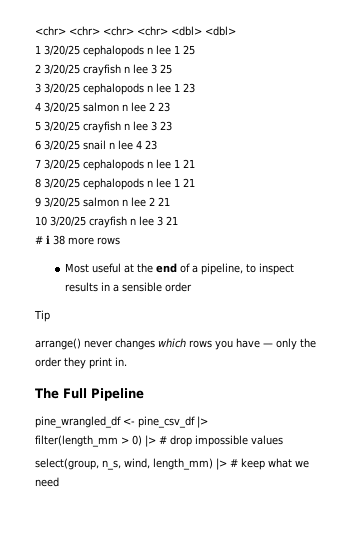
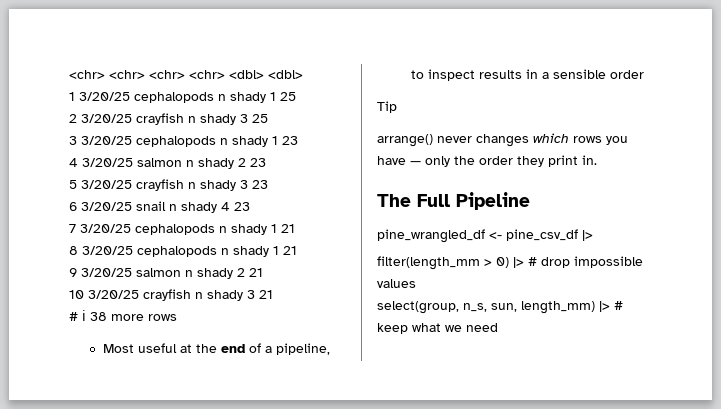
[156,45,171,55] lee -> [230,92,266,103] shady
[133,64,148,74] lee -> [200,114,236,125] shady
[156,83,171,93] lee -> [232,136,268,147] shady
[131,102,146,112] lee -> [198,158,234,169] shady
[133,121,148,131] lee -> [200,180,236,191] shady
[118,140,133,150] lee -> [181,202,217,213] shady
[156,159,171,169] lee -> [231,224,267,235] shady
[156,178,171,188] lee -> [233,246,269,257] shady
[131,197,146,207] lee -> [197,268,233,279] shady
[139,216,154,226] lee -> [207,290,243,301] shady
[124,458,150,469] wind, -> [491,303,517,312] sun,

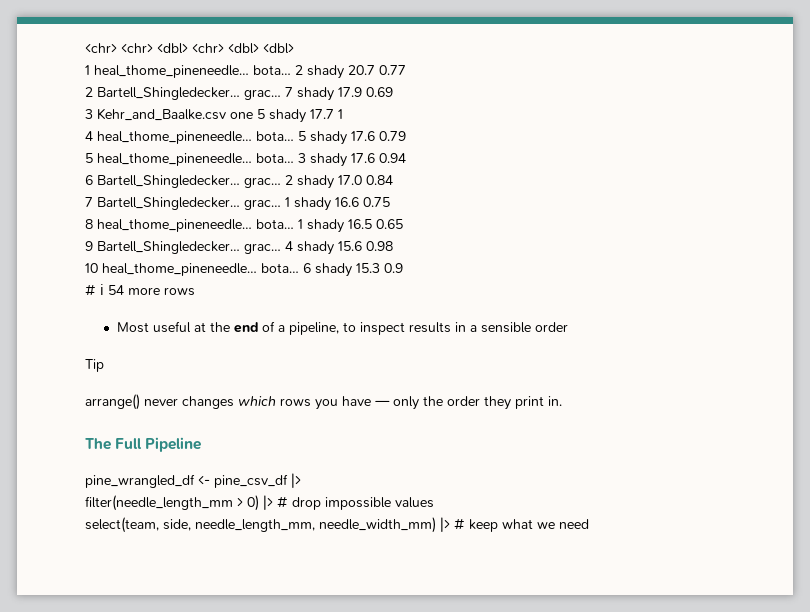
[69,70,185,79] <chr> <chr> <chr> -> [85,43,188,54] <chr> <chr> <dbl>
[79,92,296,103] [69,113,268,125] [69,136,298,147] [69,158,266,169] [69,179,268,191] [69,201,250,213] [69,224,295,235] [69,246,297,257] [69,268,263,279] [69,289,273,301] 3/20/25 cephalopods n shady 1 25 // 2 3/20/25 crayfish n shady 3 25 // 3 3/20/25 cephalopods n shady 1 23 // 4 3/20/25 salmon n shady 2 23 // 5 3/20/25 crayfish n shady 3 23 // 6 3/20/25 snail n shady 4 23 // 7 3/20/25 cephalopods n shady 1 21 // 8 3/20/25 cephalopods n shady 1 21 // 9 3/20/25 salmon n shady 2 21 // 10 3/20/25 crayfish n shady 3 21 -> [94,65,406,79] [85,87,393,101] [85,108,343,123] [85,131,406,145] [85,153,406,167] [85,175,393,189] [85,197,390,211] [85,219,403,233] [85,241,393,255] [85,263,403,277] heal_thome_pineneedle… bota… 2 shady 20.7 0.77 // 2 Bartell_Shingledecker… grac… 7 shady 17.9 0.69 // 3 Kehr_and_Baalke.csv one 5 shady 17.7 1 // 4 heal_thome_pineneedle… bota… 5 shady 17.6 0.79 // 5 heal_thome_pineneedle… bota… 3 shady 17.6 0.94 // 6 Bartell_Shingledecker… grac… 2 shady 17.0 0.84 // 7 Bartell_Shingledecker… grac… 1 shady 16.6 0.75 // 8 heal_thome_pineneedle… bota… 1 shady 16.5 0.65 // 9 Bartell_Shingledecker… grac… 4 shady 15.6 0.98 // 10 heal_thome_pineneedle… bota… 6 shady 15.3 0.9
[90,312,107,321] 38 -> [108,285,124,295] 54
[377,256,480,270] filter(length_mm -> [85,495,233,511] filter(needle_length_mm
[377,301,595,314] select(group, n_s, sun, length_mm) -> [85,517,436,533] select(team, side, needle_length_mm, needle_width_mm)

